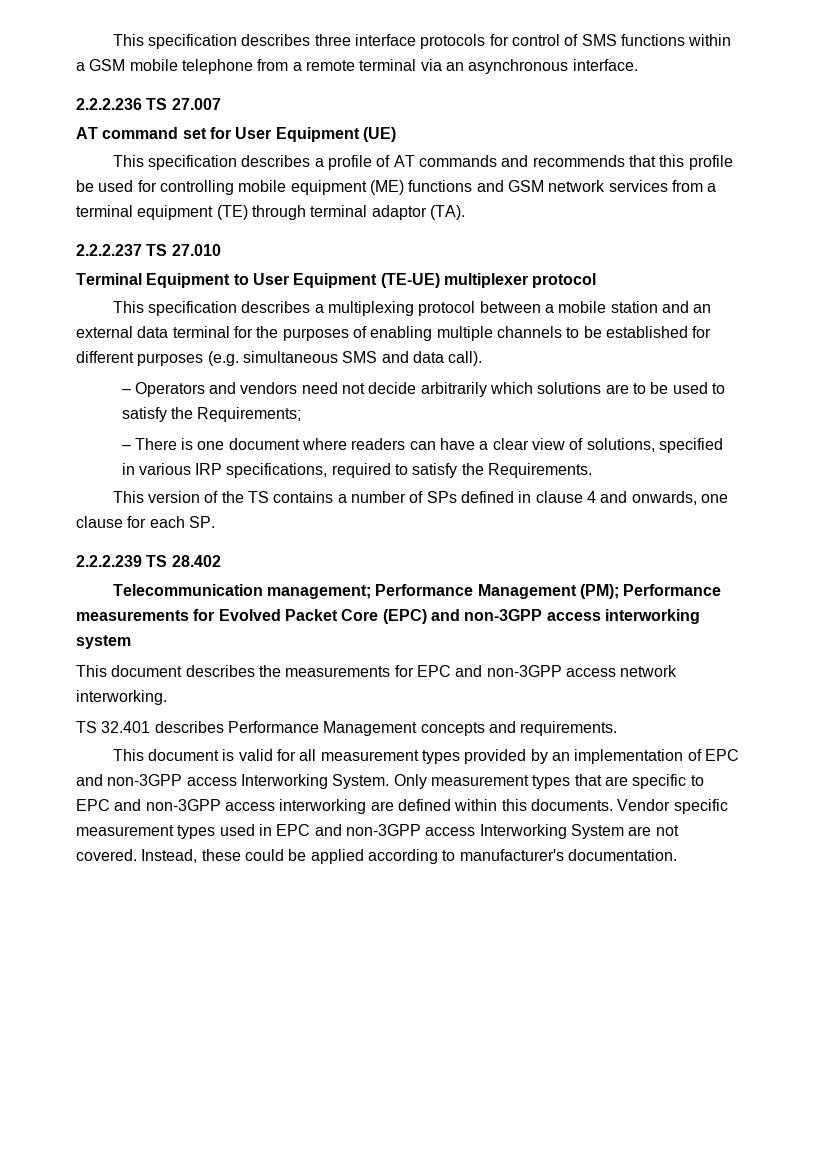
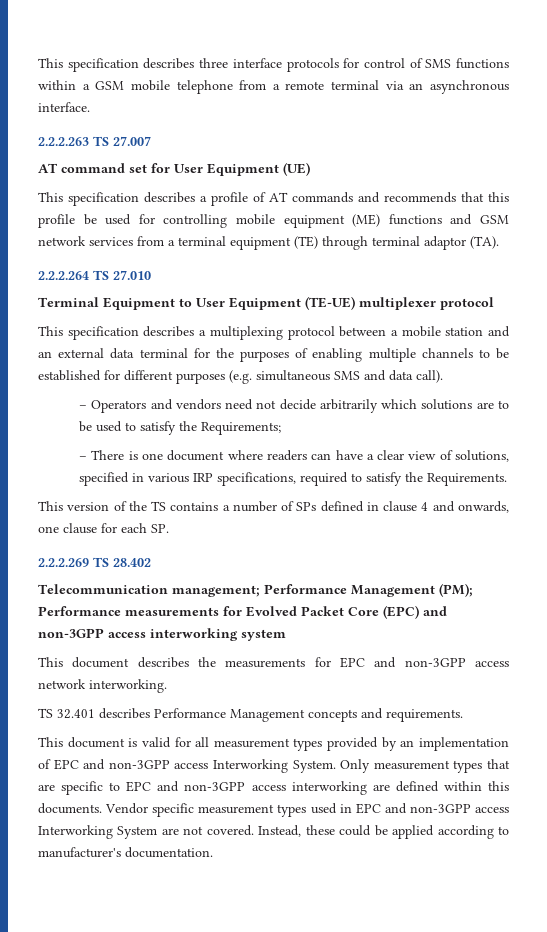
[76,98,142,110] 2.2.2.236 -> [38,137,89,146] 2.2.2.263
[76,244,142,256] 2.2.2.237 -> [38,271,89,280] 2.2.2.264
[76,555,142,567] 2.2.2.239 -> [38,558,89,567] 2.2.2.269

